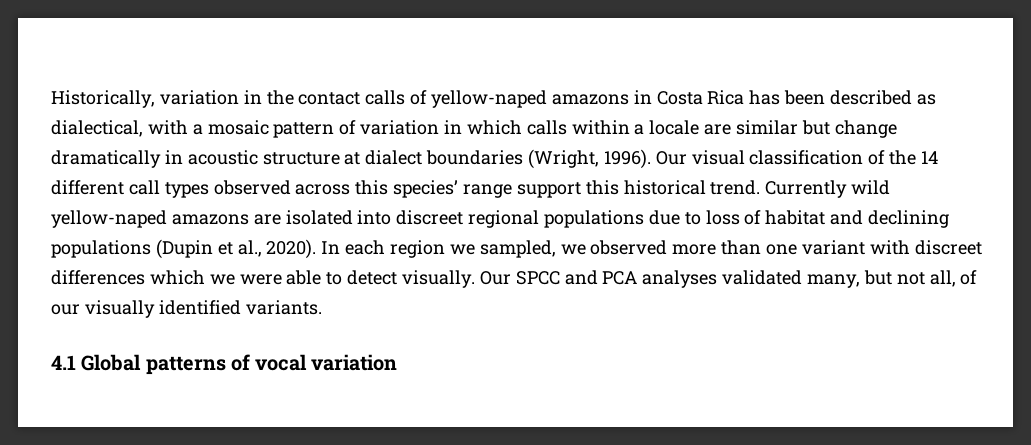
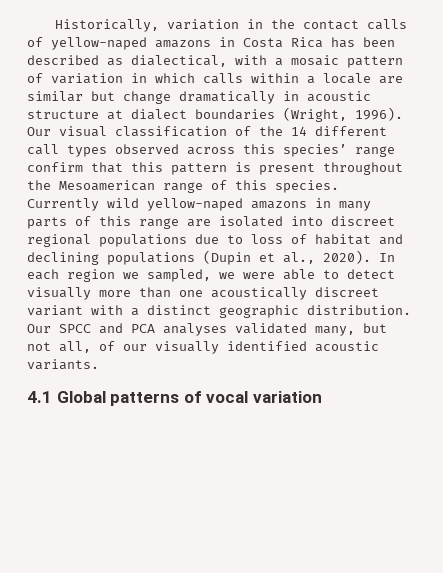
[516,180,891,198] [51,210,249,228] support this historical trend. Currently wild yellow-naped amazons -> [27,162,403,175] [27,180,339,193] [27,198,371,211] [27,216,179,229] confirm that this pattern is present throughout the Mesoamerican range of this species. Currently wild yellow-naped amazons in many parts of this range
[590,240,982,255] [51,270,476,288] observed more than one variant with discreet differences which we were able to detect visually. -> [243,269,395,280] [27,287,379,300] [27,305,411,318] were able to detect visually more than one acoustically discreet variant with a distinct geographic distribution.
(241, 307) none -> [315,341,379,352] acoustic

